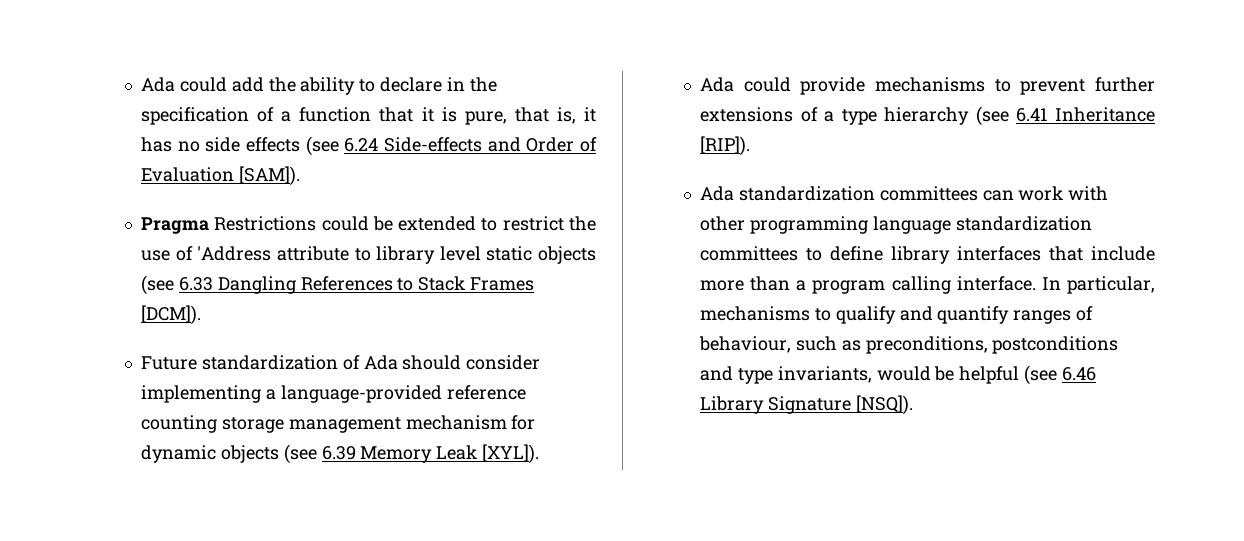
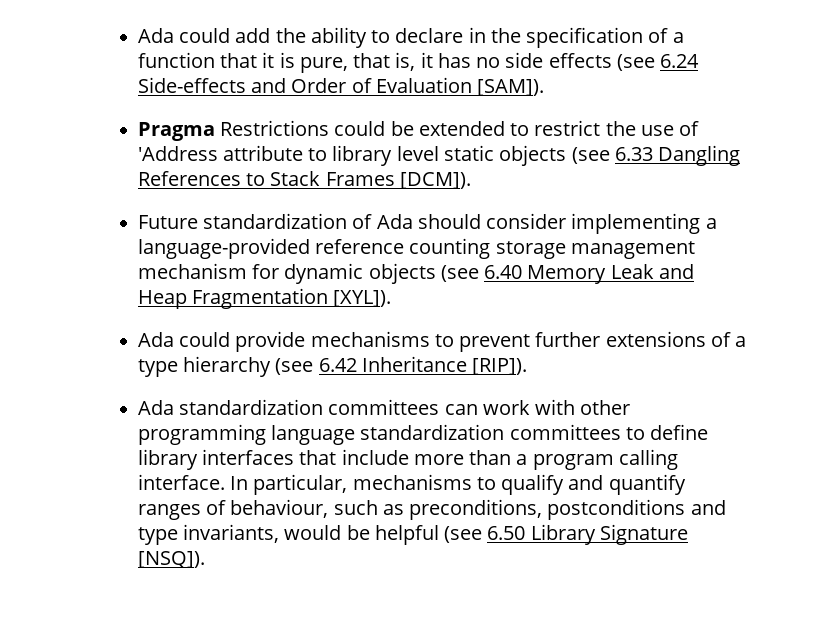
[321,446,356,460] 6.39 -> [484,265,523,279] 6.40
(478, 452) none -> [658,264,694,279] [137,288,328,309] and Heap Fragmentation
[1016,108,1048,122] 6.41 -> [318,358,357,372] 6.42
[1062,367,1097,381] 6.46 -> [487,526,526,540] 6.50

